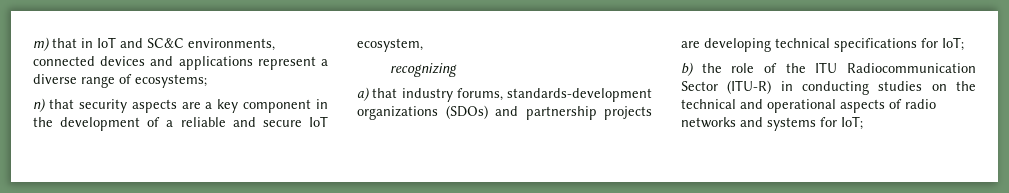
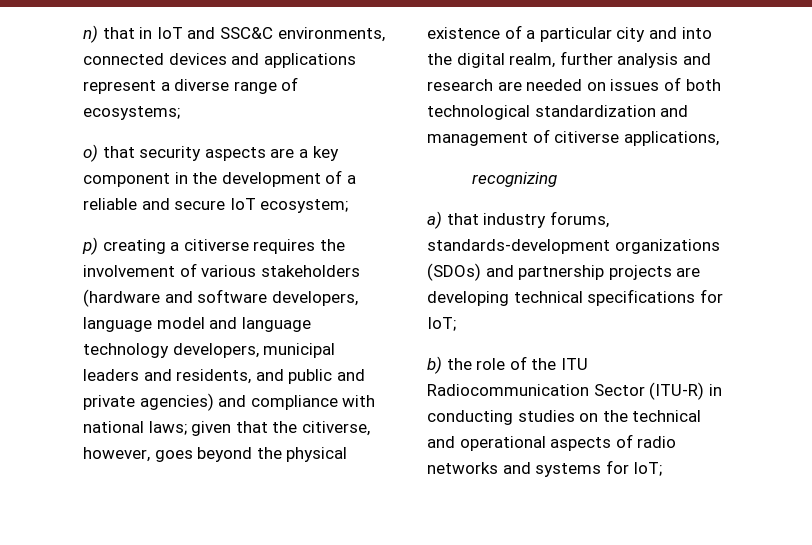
[33,37,50,51] m) -> [83,25,98,43] n)
[147,38,184,48] SC&C -> [219,27,273,39] SSC&C
[33,98,46,112] n) -> [83,144,98,162] o)
[357,38,423,52] ecosystem, -> [260,199,349,213] [82,237,345,255] [83,263,360,277] [83,289,358,307] [83,317,311,332] [83,343,336,358] [83,369,365,384] [83,393,376,411] [83,421,370,436] [83,447,348,462] [427,25,712,42] [427,51,711,68] [427,77,721,91] [427,105,689,120] [427,129,719,146] ecosystem; // p) creating a citiverse requires the involvement of various stakeholders (hardware and software developers, language model and language technology developers, municipal leaders and residents, and public and private agencies) and compliance with national laws; given that the citiverse, however, goes beyond the physical existence of a particular city and into the digital realm, further analysis and research are needed on issues of both technological standardization and management of citiverse applications,

